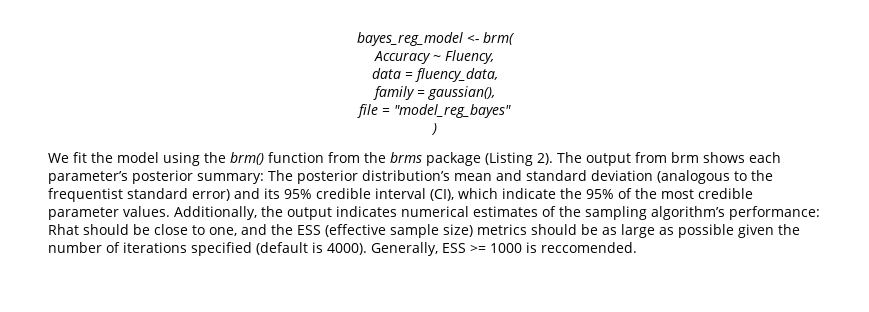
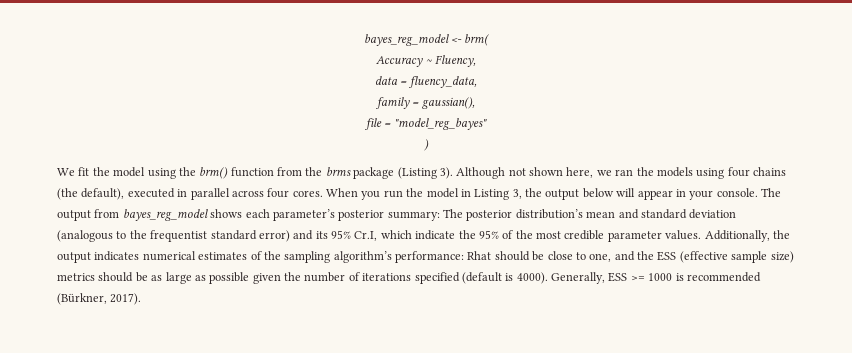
[537,153,553,165] 2). -> [439,167,786,179] [57,188,758,200] 3). Although not shown here, we ran the models using four chains (the default), executed in parallel across four cores. When you run the model in Listing 3, the output below will appear in your console.
[671,152,699,163] brm -> [122,209,208,221] bayes_reg_model
[316,188,454,201] credible interval (CI), -> [354,231,378,241] Cr.I,
[541,242,637,253] reccomended. -> [686,272,761,282] [57,293,142,305] recommended (Bürkner, 2017).

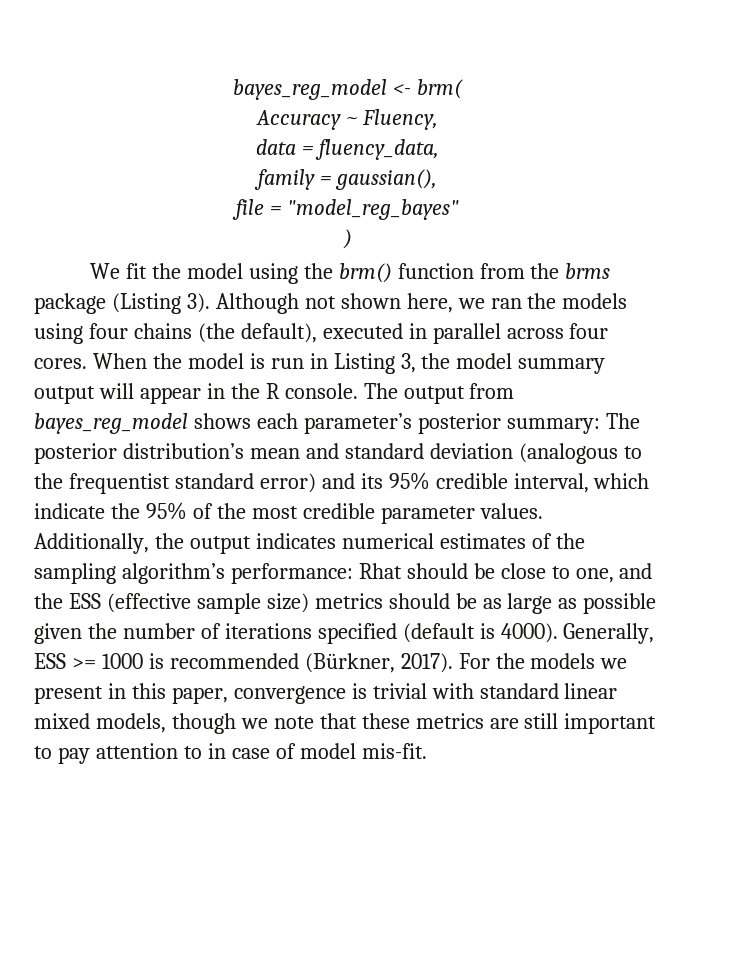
[361,188,459,200] you run the model -> [152,353,304,369] the model is run
[545,188,614,200] output below -> [456,353,606,374] [34,386,95,404] model summary output
[689,190,714,200] your -> [230,383,280,399] the R
[354,231,378,241] Cr.I, -> [435,473,589,493] credible interval,
(142, 299) none -> [458,653,628,669] [34,683,618,704] [34,713,657,734] [34,743,427,764] For the models we present in this paper, convergence is trivial with standard linear mixed models, though we note that these metrics are still important to pay attention to in case of model mis-fit.

